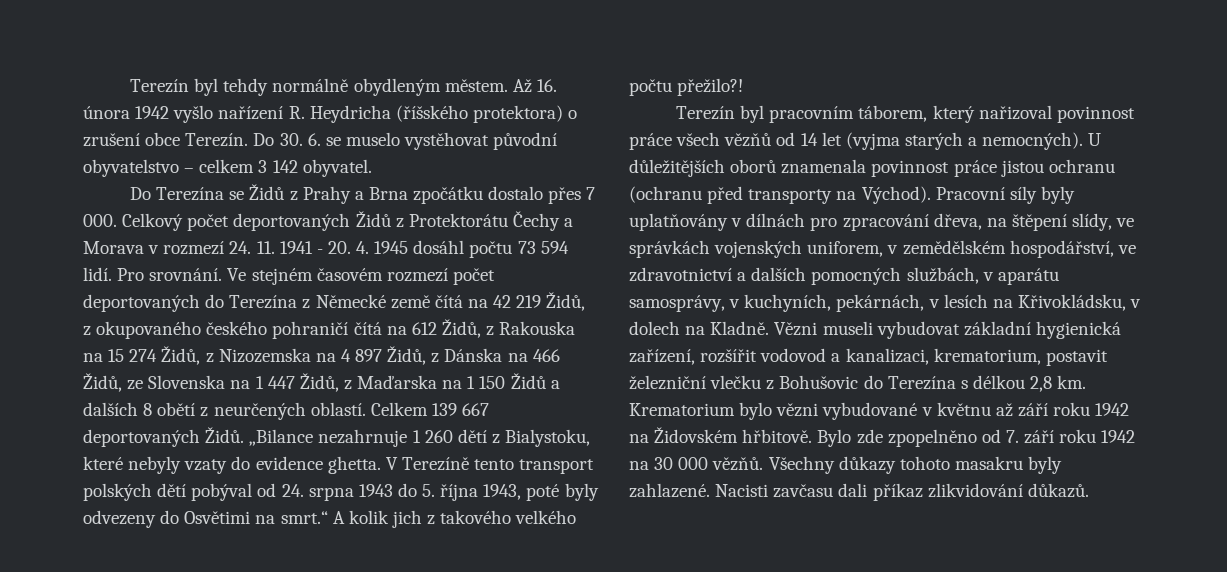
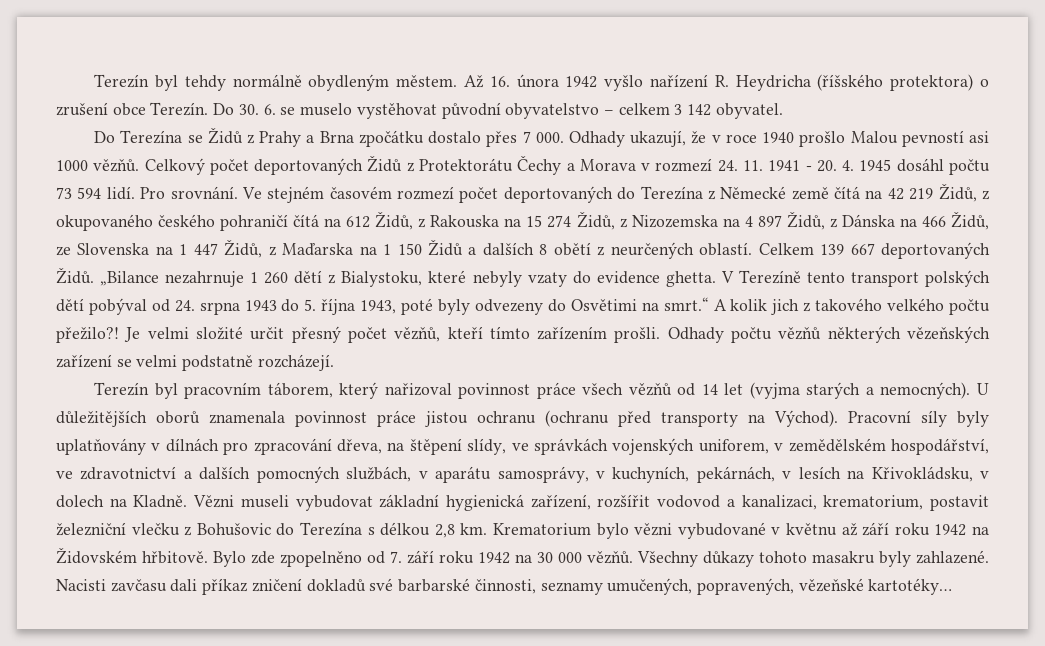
(117, 220) none -> [568,130,990,147] [56,159,140,172] Odhady ukazují, že v roce 1940 prošlo Malou pevností asi 1000 vězňů.
(744, 87) none -> [124,326,990,343] [56,354,334,371] Je velmi složité určit přesný počet vězňů, kteří tímto zařízením prošli. Odhady počtu vězňů některých vězeňských zařízení se velmi podstatně rozcházejí.
[927,483,1089,498] zlikvidování důkazů. -> [251,578,953,595] zničení dokladů své barbarské činnosti, seznamy umučených, popravených, vězeňské kartotéky…

